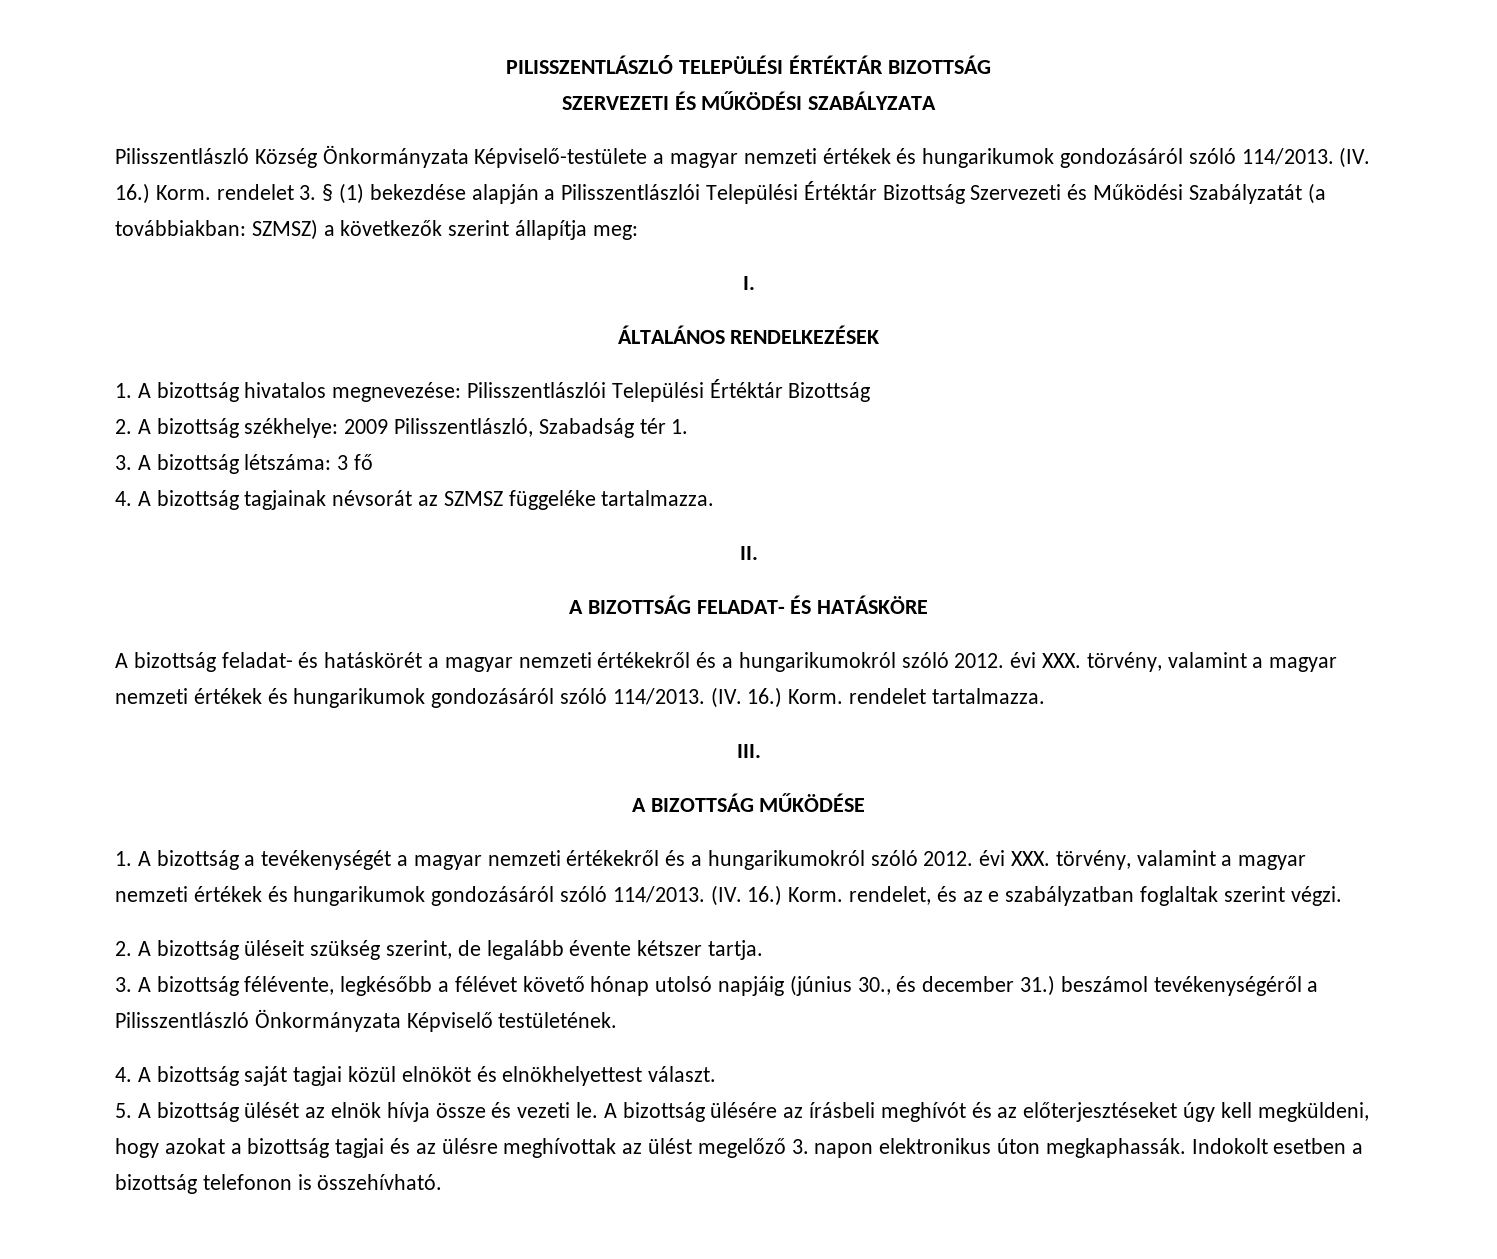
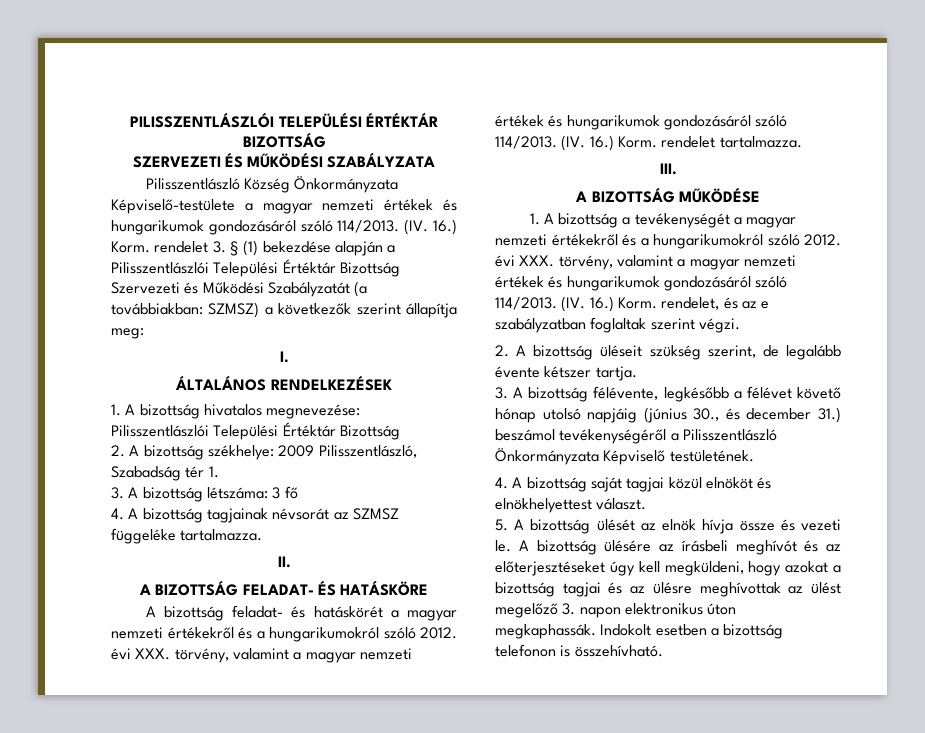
[506,55,674,74] PILISSZENTLÁSZLÓ -> [130,112,275,128] PILISSZENTLÁSZLÓI

